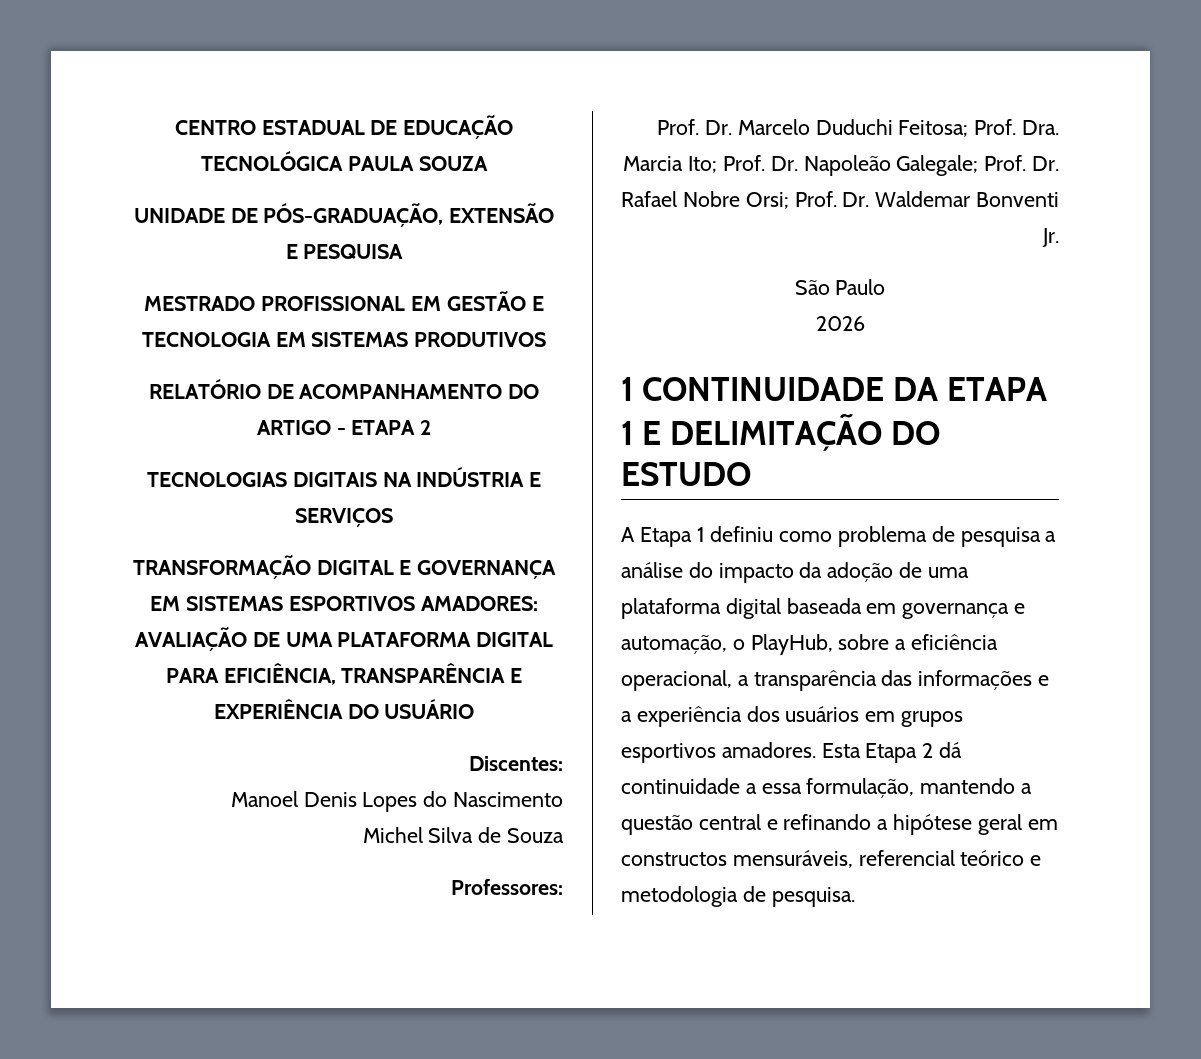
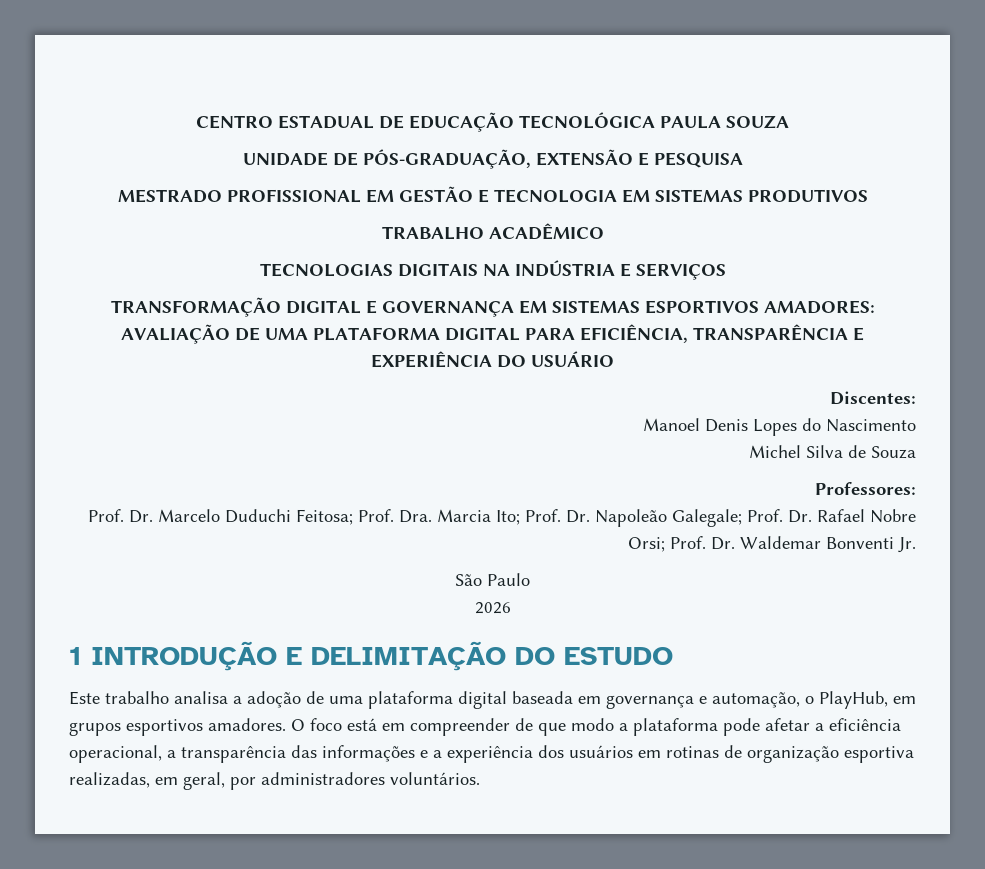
[148,379,540,399] [256,420,432,435] RELATÓRIO DE ACOMPANHAMENTO DO ARTIGO - ETAPA 2 -> [381,223,604,240] TRABALHO ACADÊMICO
[642,377,1048,401] [621,421,633,445] CONTINUIDADE DA ETAPA 1 -> [91,641,277,671] INTRODUÇÃO
[621,526,1057,547] [621,562,823,583] A Etapa 1 definiu como problema de pesquisa a análise do impacto da -> [69,691,242,705] Este trabalho analisa a
[838,634,890,650] sobre -> [893,696,916,704] [69,718,810,736] em grupos esportivos amadores. O foco está em compreender de que modo a plataforma pode afetar
[901,711,964,727] [621,742,963,763] [621,778,1033,798] [621,814,1058,835] [621,850,1042,868] [621,886,855,907] grupos esportivos amadores. Esta Etapa 2 dá continuidade a essa formulação, mantendo a questão central e refinando a hipótese geral em constructos mensuráveis, referencial teórico e metodologia de pesquisa. -> [666,745,914,763] [69,772,480,790] rotinas de organização esportiva realizadas, em geral, por administradores voluntários.

